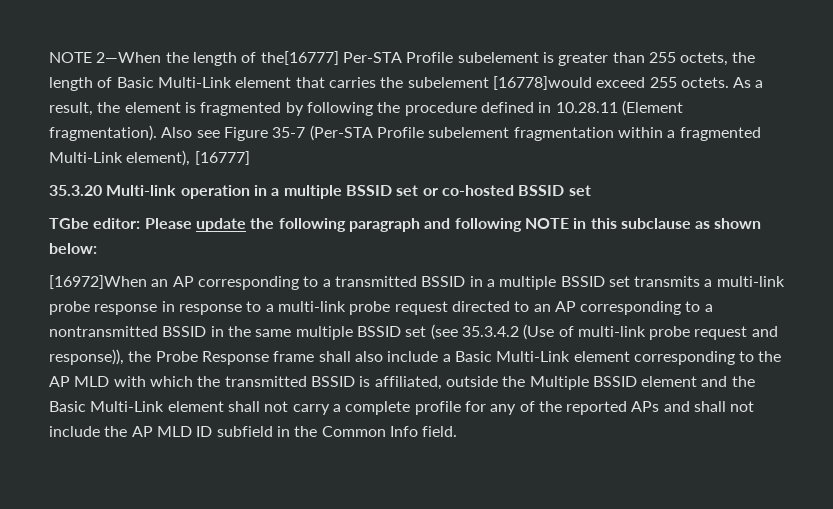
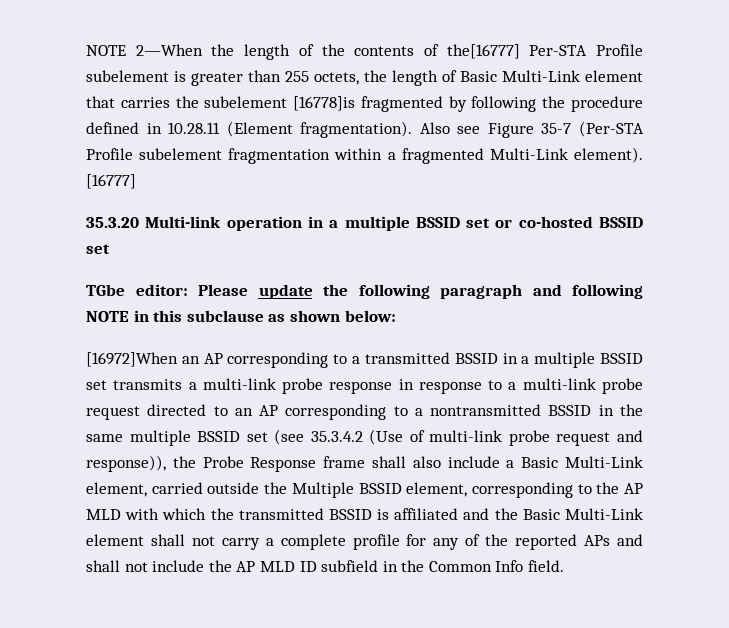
(257, 57) none -> [321,44,439,56] the contents of
[492,76,764,90] [49,102,196,116] [16778]would exceed 255 octets. As a result, the element is -> [293,96,356,111] [16778]is
[126,150,191,166] element), -> [574,147,644,163] element).
[573,351,630,362] element -> [86,482,468,498] element, carried outside the Multiple BSSID element,
[374,376,698,390] affiliated, outside the Multiple BSSID element -> [394,508,459,520] affiliated

